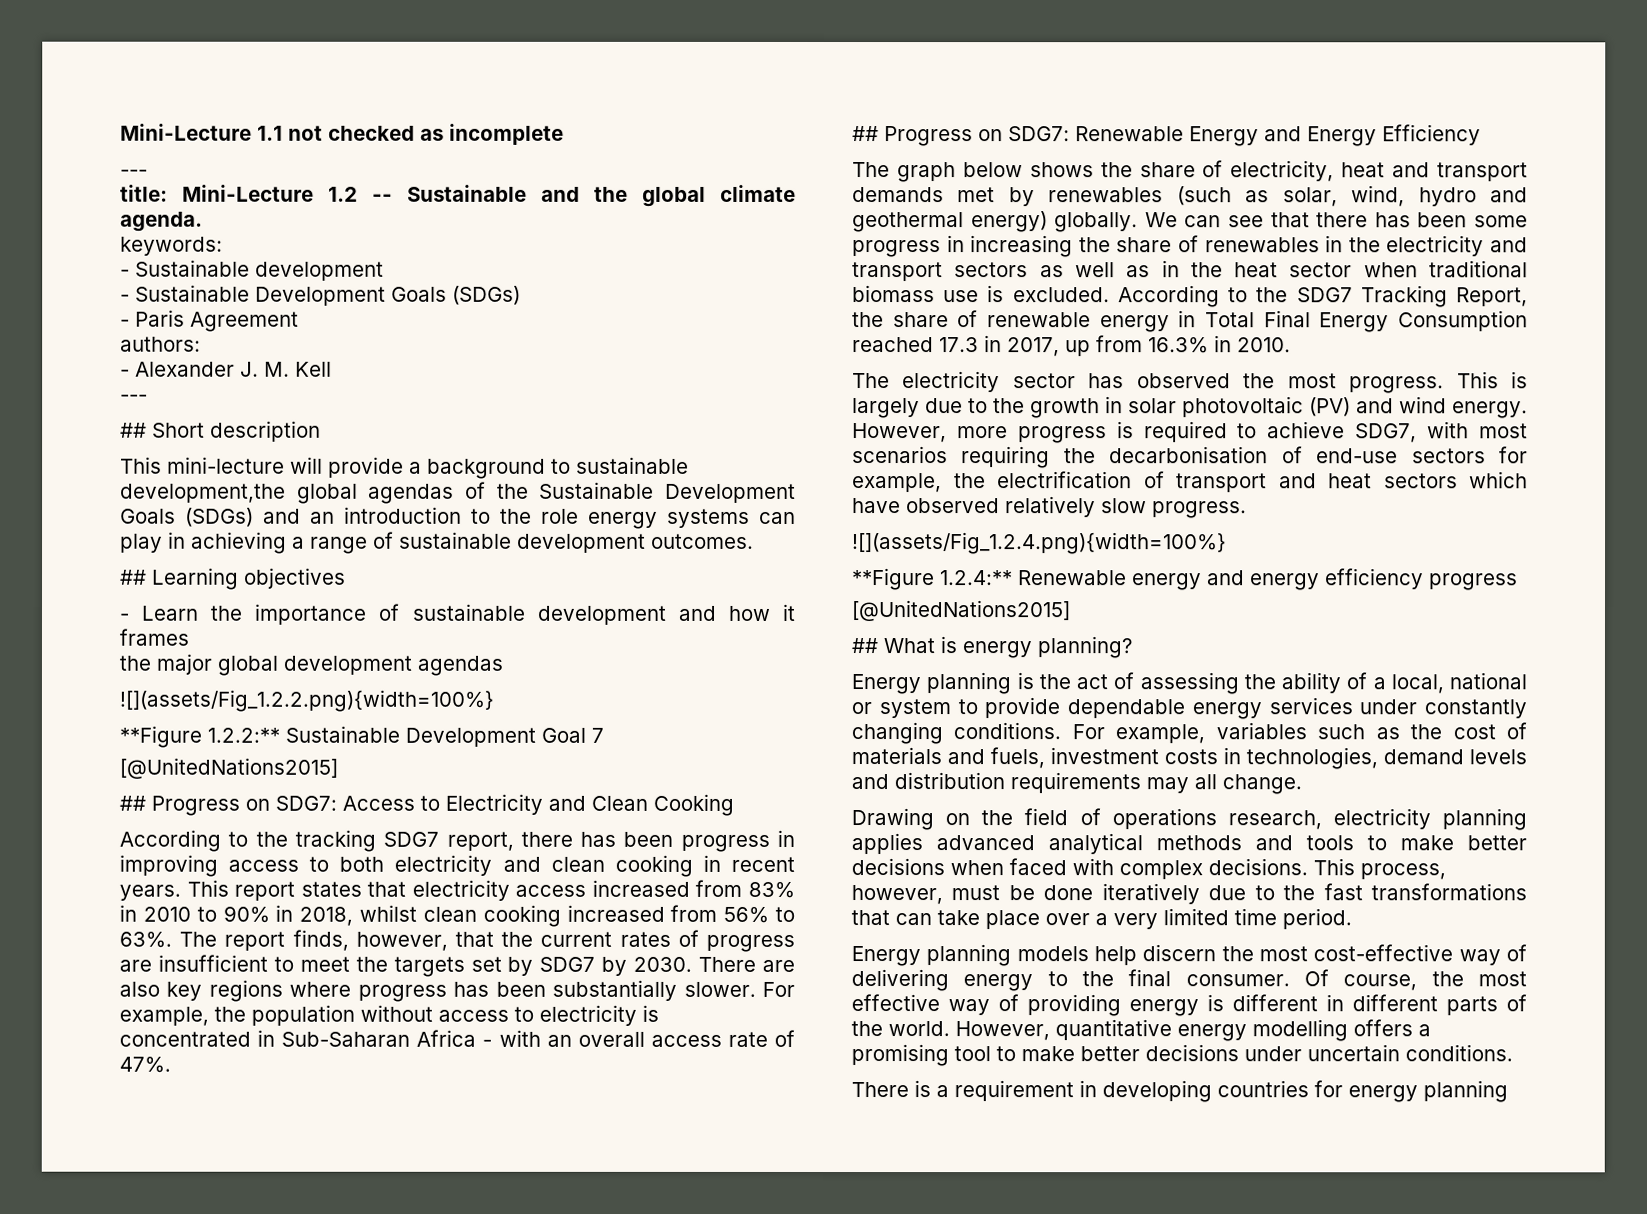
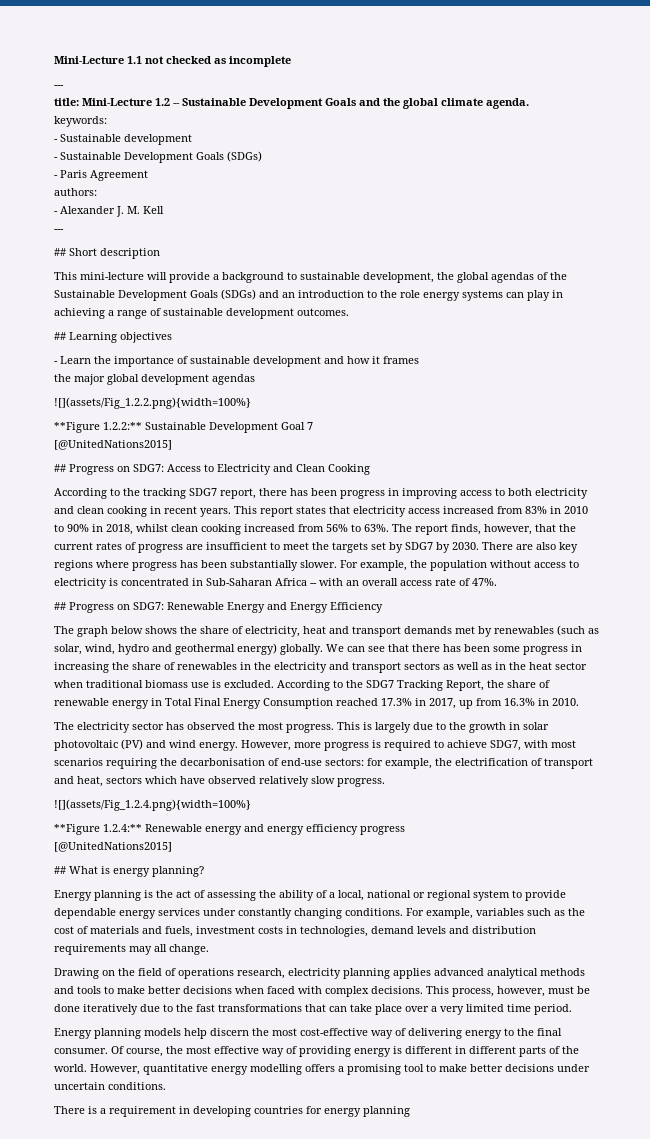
(527, 193) none -> [249,98,356,109] Development Goals
[120,483,286,503] development,the -> [363,272,454,283] development, the
[482,1039,493,1047] - -> [310,583,317,586] --
[939,337,979,353] 17.3 -> [381,698,412,706] 17.3%
[1411,448,1486,464] sectors -> [325,758,364,766] sectors:
[1328,473,1372,489] heat -> [77,776,103,787] heat,
(872, 708) none -> [427,890,471,901] regional

